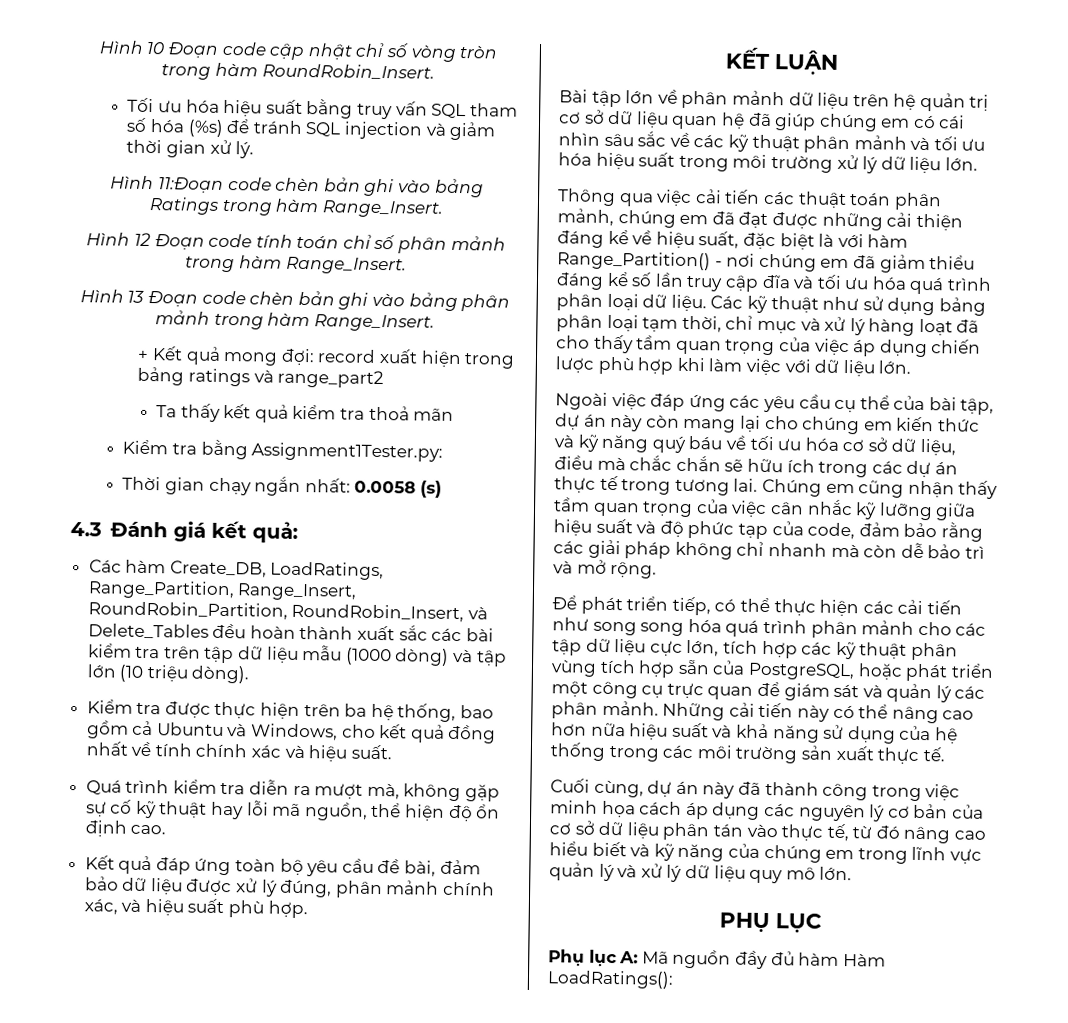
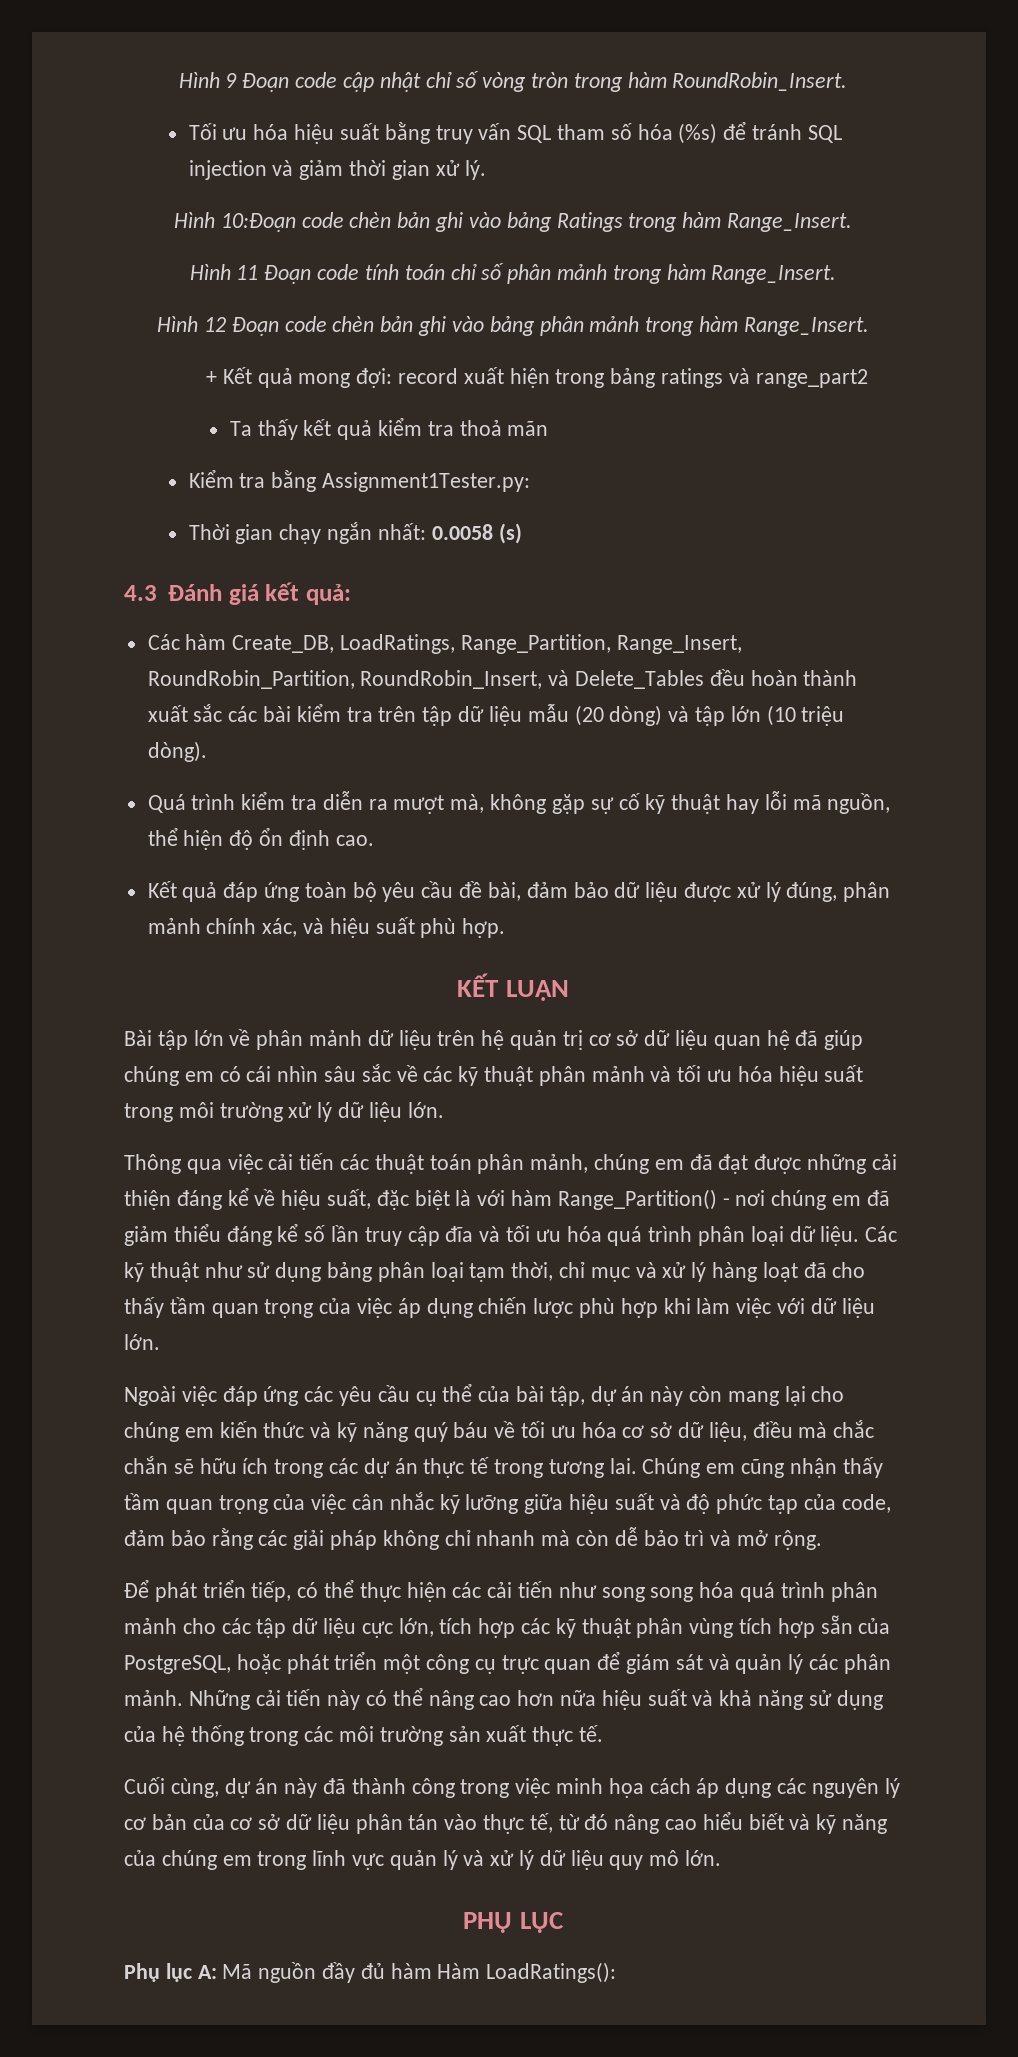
[98,40,166,55] Hình 10 -> [178,72,238,88] Hình 9
[158,177,225,193] 11:Đoạn -> [220,213,296,232] 10:Đoạn
[133,232,151,247] 12 -> [236,265,259,280] 11
[127,290,145,303] 13 -> [204,317,227,332] 12
[345,647,392,666] (1000 -> [574,705,604,726] (20
[86,699,495,723] [86,720,497,744] [85,741,392,762] // Kiểm tra được thực hiện trên ba hệ thống, bao gồm cả Ubuntu và Windows, cho kết quả đồng nhất về tính chính xác và hiệu suất. -> (207, 751) none

